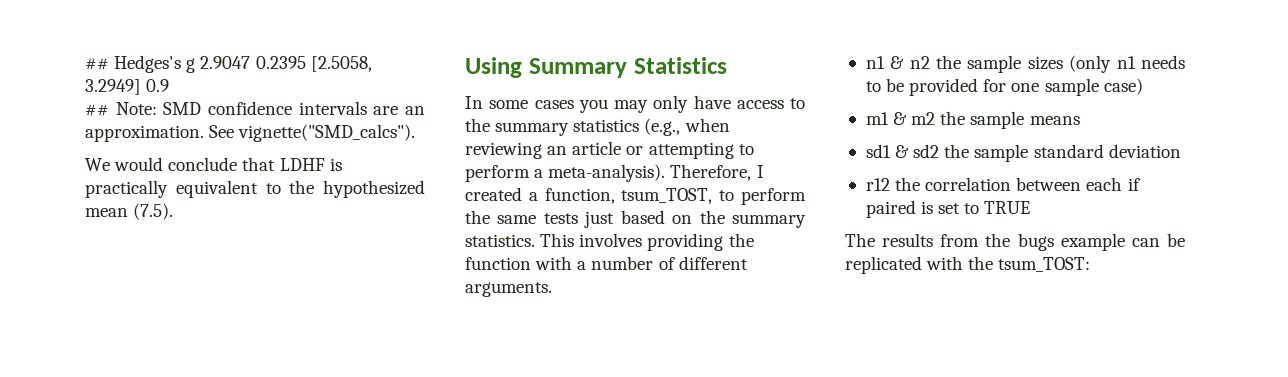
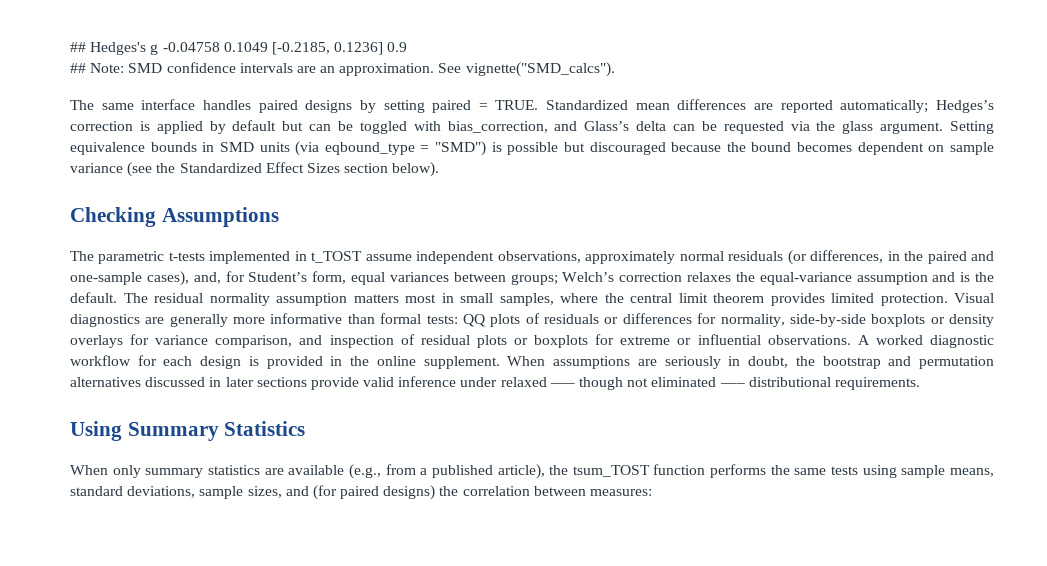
[200,56,372,72] [85,79,141,95] 2.9047 0.2395 [2.5058, 3.2949] -> [162,42,384,55] -0.04758 0.1049 [-0.2185, 0.1236]
[85,157,342,171] [85,180,425,198] [85,203,174,220] [465,57,727,78] [465,95,805,113] [465,118,730,136] [465,141,754,159] [465,164,764,182] [465,187,806,205] [465,210,806,228] [465,233,754,251] [465,256,748,270] [465,282,552,297] [865,55,1185,73] [865,78,1143,96] [865,111,1080,129] [865,144,1181,162] [865,177,1140,191] [865,200,1031,218] [845,233,1185,251] [845,256,1091,274] We would conclude that LDHF is practically equivalent to the hypothesized mean (7.5). // Using Summary Statistics // In some cases you may only have access to the summary statistics (e.g., when reviewing an article or attempting to perform a meta-analysis). Therefore, I created a function, tsum_TOST, to perform the same tests just based on the summary statistics. This involves providing the function with a number of different arguments. // n1 & n2 the sample sizes (only n1 needs to be provided for one sample case) // m1 & m2 the sample means // sd1 & sd2 the sample standard deviation // r12 the correlation between each if paired is set to TRUE // The results from the bugs example can be replicated with the tsum_TOST: -> [70,99,994,113] [70,120,995,134] [70,141,995,156] [70,162,440,177] [70,207,279,227] [70,250,995,265] [70,271,995,286] [70,292,994,306] [70,313,994,327] [70,334,994,348] [70,355,994,369] [70,376,920,390] [70,421,306,441] [70,464,994,479] [70,485,653,500] The same interface handles paired designs by setting paired = TRUE. Standardized mean differences are reported automatically; Hedges’s correction is applied by default but can be toggled with bias_correction, and Glass’s delta can be requested via the glass argument. Setting equivalence bounds in SMD units (via eqbound_type = "SMD") is possible but discouraged because the bound becomes dependent on sample variance (see the Standardized Effect Sizes section below). // Checking Assumptions // The parametric t-tests implemented in t_TOST assume independent observations, approximately normal residuals (or differences, in the paired and one-sample cases), and, for Student’s form, equal variances between groups; Welch’s correction relaxes the equal-variance assumption and is the default. The residual normality assumption matters most in small samples, where the central limit theorem provides limited protection. Visual diagnostics are generally more informative than formal tests: QQ plots of residuals or differences for normality, side-by-side boxplots or density overlays for variance comparison, and inspection of residual plots or boxplots for extreme or influential observations. A worked diagnostic workflow for each design is provided in the online supplement. When assumptions are seriously in doubt, the bootstrap and permutation alternatives discussed in later sections provide valid inference under relaxed –— though not eliminated —– distributional requirements. // Using Summary Statistics // When only summary statistics are available (e.g., from a published article), the tsum_TOST function performs the same tests using sample means, standard deviations, sample sizes, and (for paired designs) the correlation between measures:

